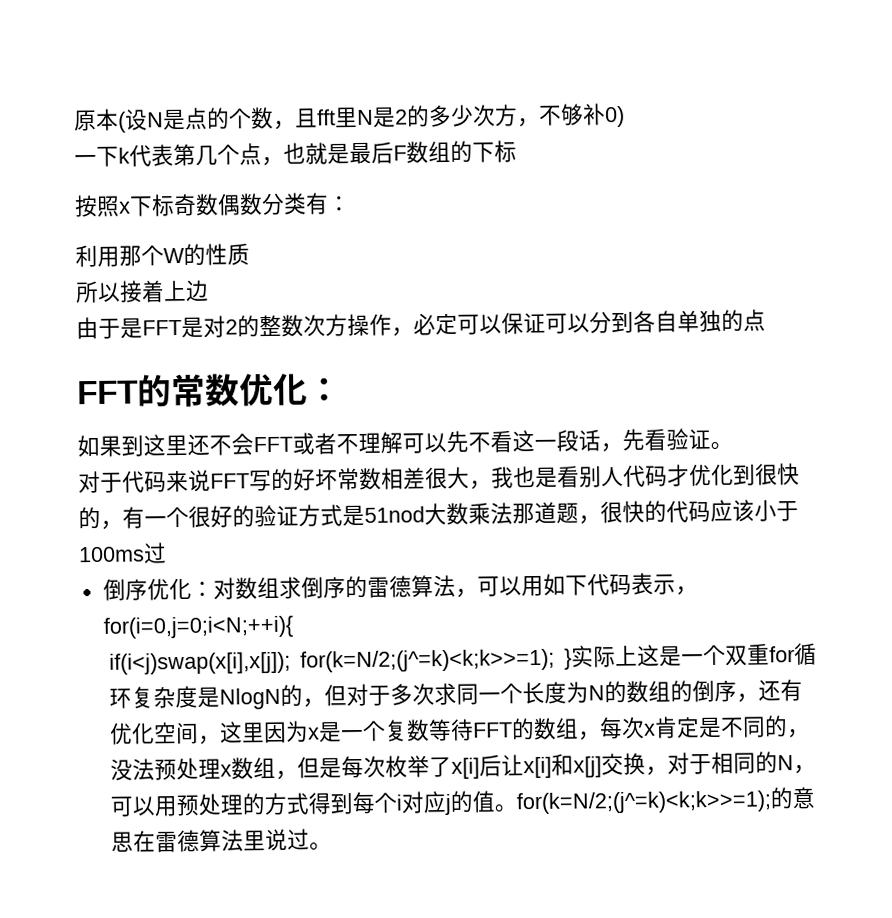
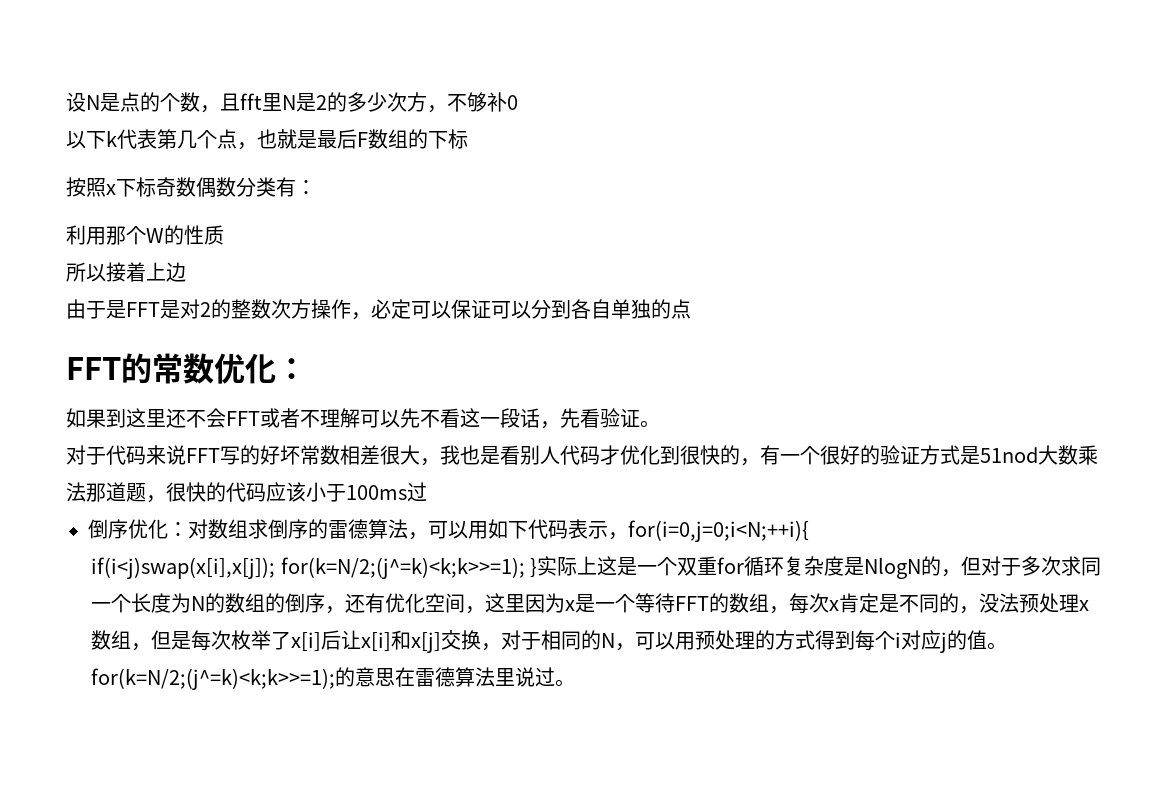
[74,108,127,133] 原本( -> (66, 102) none
[605,105,625,128] [74,154,97,165] 0) // 一 -> [507,95,518,110] [66,131,86,149] 0 // 以
[384,719,431,742] 复数 -> (636, 603) none

